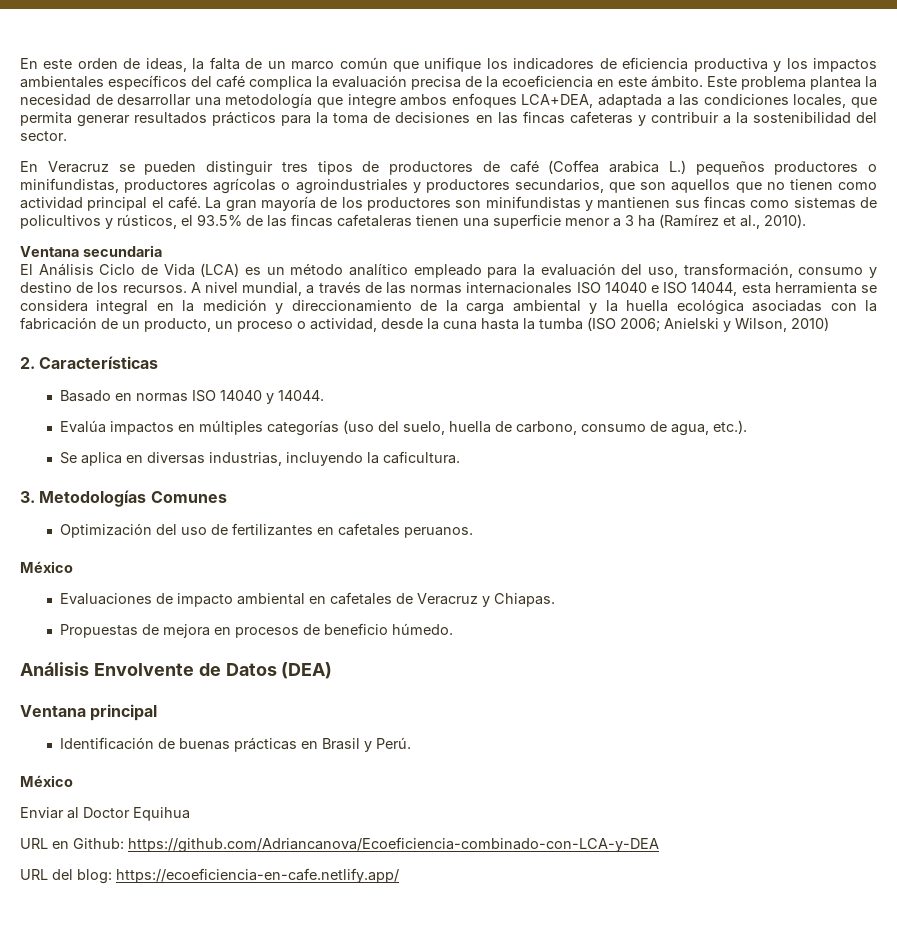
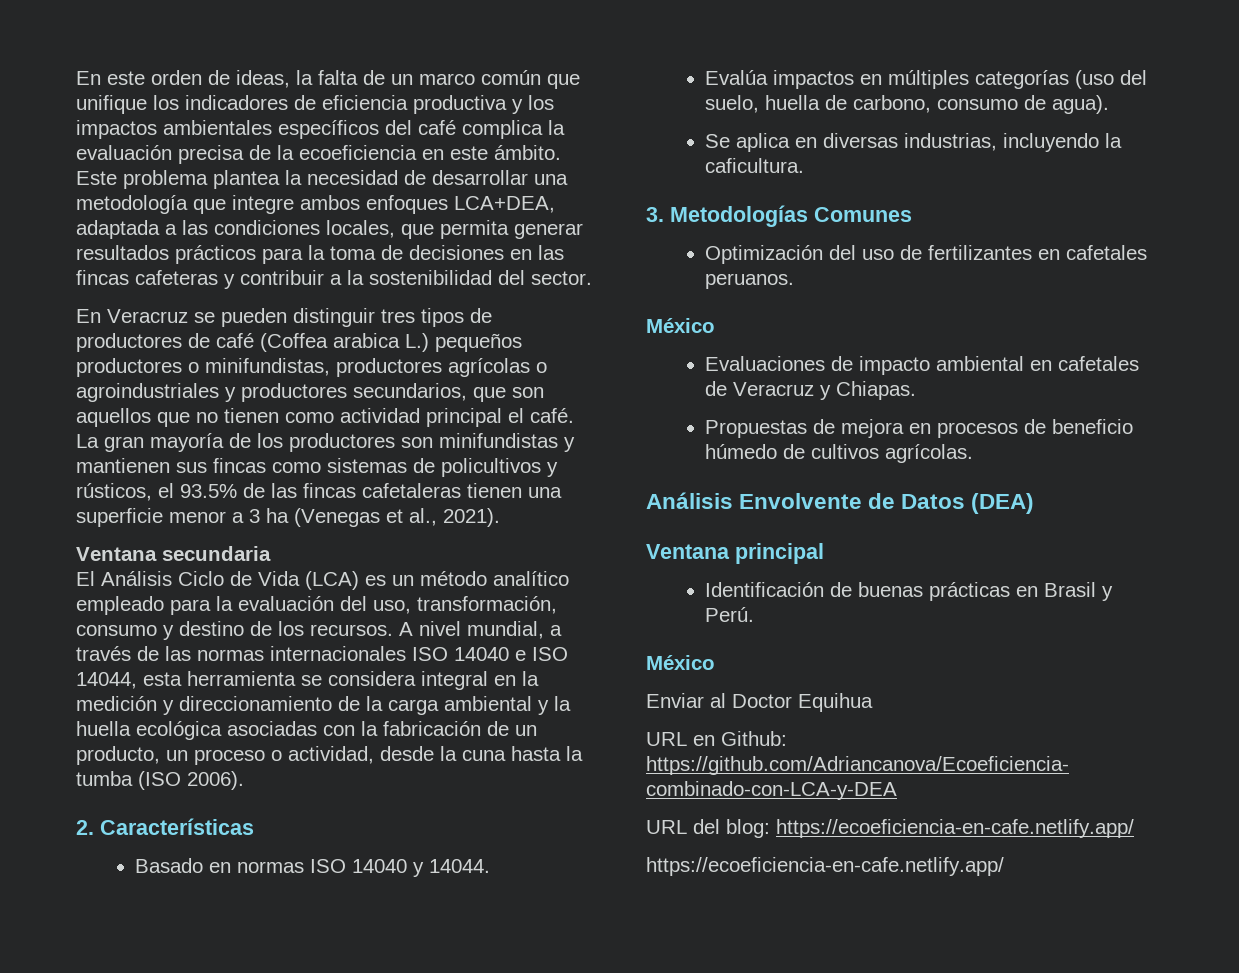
[659,214,719,228] (Ramírez -> [294,508,380,527] (Venegas
[764,214,806,228] 2010). -> [443,508,500,527] 2021).
[620,317,829,332] 2006; Anielski y Wilson, 2010) -> [187,771,244,790] 2006).
[670,420,747,436] agua, etc.). -> [1052,95,1110,114] agua).
[391,623,453,635] húmedo. -> [705,444,974,463] húmedo de cultivos agrícolas.
(399, 875) none -> [646,857,1004,876] // https://ecoeficiencia-en-cafe.netlify.app/

